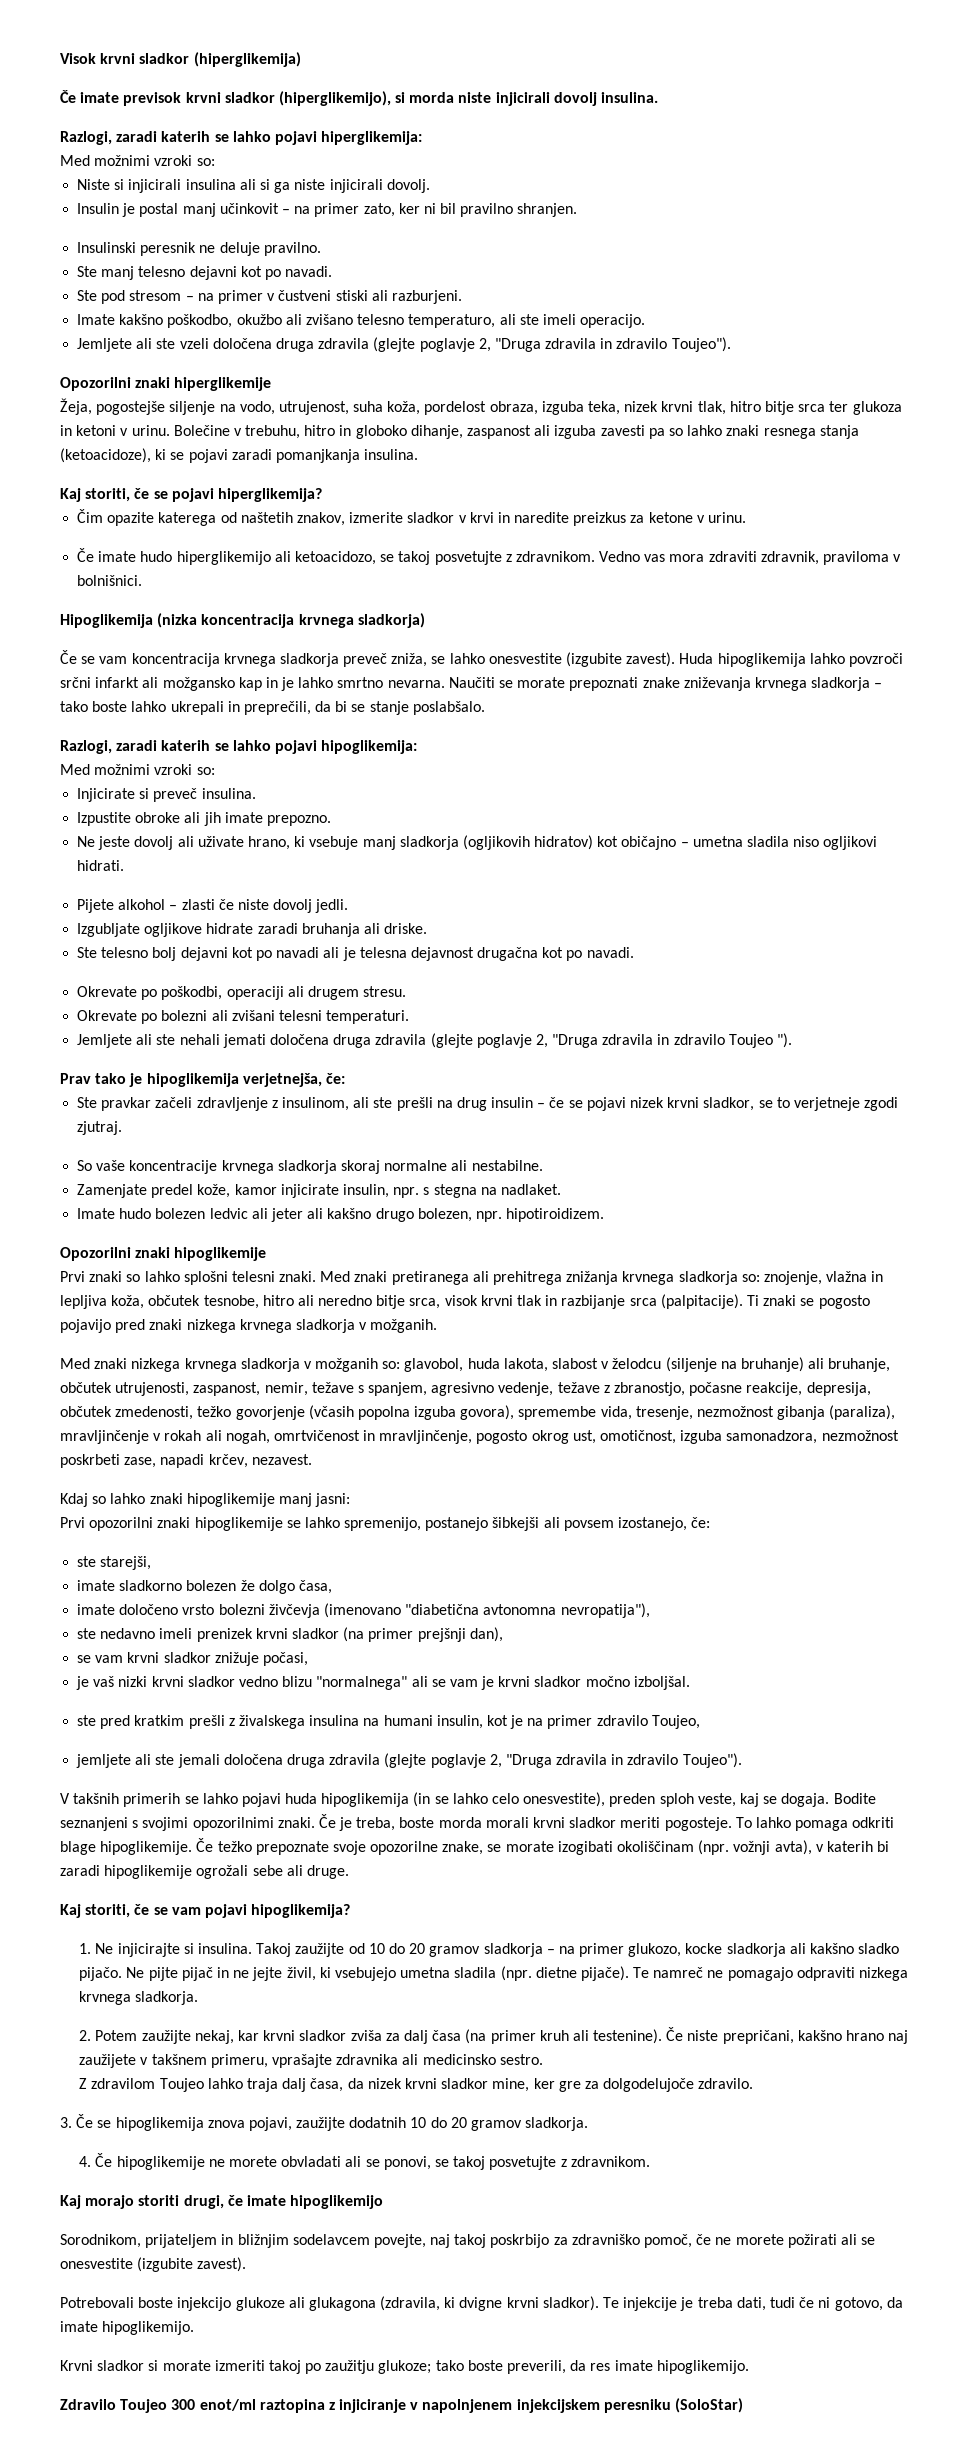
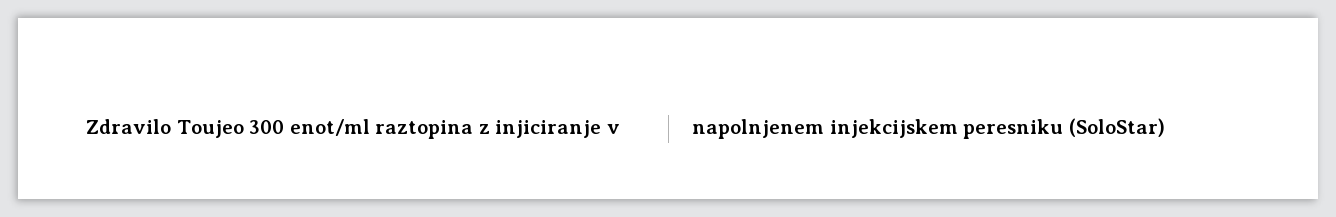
[60,52,301,67] [60,90,659,106] [60,131,423,145] [60,155,215,166] [77,179,430,193] [77,203,578,217] [77,242,321,256] [77,266,333,280] [77,290,462,304] [77,314,646,328] [77,337,731,352] [60,377,272,391] [60,398,902,415] [60,425,859,439] [60,448,419,463] [60,488,322,502] [77,509,747,526] [77,548,902,565] [77,575,143,586] [60,613,425,628] [60,650,903,667] [60,677,883,691] [60,701,485,715] [60,740,418,754] [60,764,215,775] [77,788,256,802] [77,812,331,826] [77,835,878,850] [77,860,125,871] [77,899,349,913] [77,923,428,937] [77,947,634,961] [77,986,407,1000] [77,1010,410,1024] [77,1033,793,1048] [60,1073,345,1087] [77,1097,899,1111] [77,1121,123,1135] [77,1160,543,1174] [77,1184,561,1198] [77,1208,605,1222] [60,1247,267,1261] [60,1271,884,1285] [60,1294,870,1309] [60,1319,438,1333] [60,1357,891,1372] [60,1382,871,1396] [60,1405,896,1420] [60,1430,899,1444] [60,1454,312,1468] [60,1493,351,1507] [60,1517,711,1531] [77,1556,152,1570] [77,1580,332,1594] [77,1603,650,1618] [77,1627,503,1642] [77,1652,308,1666] [76,1676,690,1690] [77,1715,700,1729] [76,1753,742,1768] [60,1792,876,1807] [60,1814,895,1831] [60,1838,890,1855] [60,1865,349,1879] [60,1904,351,1918] [79,1943,900,1957] [79,1966,908,1981] [79,1991,199,2005] [79,2027,909,2044] [79,2054,543,2068] [79,2078,754,2092] [60,2114,589,2131] [79,2153,650,2170] [60,2195,384,2209] [60,2234,876,2248] [60,2257,247,2272] [60,2296,903,2311] [60,2321,195,2335] [60,2360,749,2374] Visok krvni sladkor (hiperglikemija) // Če imate previsok krvni sladkor (hiperglikemijo), si morda niste injicirali dovolj insulina. // Razlogi, zaradi katerih se lahko pojavi hiperglikemija: // Med možnimi vzroki so: // Niste si injicirali insulina ali si ga niste injicirali dovolj. // Insulin je postal manj učinkovit – na primer zato, ker ni bil pravilno shranjen. // Insulinski peresnik ne deluje pravilno. // Ste manj telesno dejavni kot po navadi. // Ste pod stresom – na primer v čustveni stiski ali razburjeni. // Imate kakšno poškodbo, okužbo ali zvišano telesno temperaturo, ali ste imeli operacijo. // Jemljete ali ste vzeli določena druga zdravila (glejte poglavje 2, "Druga zdravila in zdravilo Toujeo"). // Opozorilni znaki hiperglikemije // Žeja, pogostejše siljenje na vodo, utrujenost, suha koža, pordelost obraza, izguba teka, nizek krvni tlak, hitro bitje srca ter glukoza in ketoni v urinu. Bolečine v trebuhu, hitro in globoko dihanje, zaspanost ali izguba zavesti pa so lahko znaki resnega stanja (ketoacidoze), ki se pojavi zaradi pomanjkanja insulina. // Kaj storiti, če se pojavi hiperglikemija? // Čim opazite katerega od naštetih znakov, izmerite sladkor v krvi in naredite preizkus za ketone v urinu. // Če imate hudo hiperglikemijo ali ketoacidozo, se takoj posvetujte z zdravnikom. Vedno vas mora zdraviti zdravnik, praviloma v bolnišnici. // Hipoglikemija (nizka koncentracija krvnega sladkorja) // Če se vam koncentracija krvnega sladkorja preveč zniža, se lahko onesvestite (izgubite zavest). Huda hipoglikemija lahko povzroči srčni infarkt ali možgansko kap in je lahko smrtno nevarna. Naučiti se morate prepoznati znake zniževanja krvnega sladkorja – tako boste lahko ukrepali in preprečili, da bi se stanje poslabšalo. // Razlogi, zaradi katerih se lahko pojavi hipoglikemija: // Med možnimi vzroki so: // Injicirate si preveč insulina. // Izpustite obroke ali jih imate prepozno. // Ne jeste dovolj ali uživate hrano, ki vsebuje manj sladkorja (ogljikovih hidratov) kot običajno – umetna sladila niso ogljikovi hidrati. // Pijete alkohol – zlasti če niste dovolj jedli. // Izgubljate ogljikove hidrate zaradi bruhanja ali driske. // Ste telesno bolj dejavni kot po navadi ali je telesna dejavnost drugačna kot po navadi. // Okrevate po poškodbi, operaciji ali drugem stresu. // Okrevate po bolezni ali zvišani telesni temperaturi. // Jemljete ali ste nehali jemati določena druga zdravila (glejte poglavje 2, "Druga zdravila in zdravilo Toujeo "). // Prav tako je hipoglikemija verjetnejša, če: // Ste pravkar začeli zdravljenje z insulinom, ali ste prešli na drug insulin – če se pojavi nizek krvni sladkor, se to verjetneje zgodi zjutraj. // So vaše koncentracije krvnega sladkorja skoraj normalne ali nestabilne. // Zamenjate predel kože, kamor injicirate insulin, npr. s stegna na nadlaket. // Imate hudo bolezen ledvic ali jeter ali kakšno drugo bolezen, npr. hipotiroidizem. // Opozorilni znaki hipoglikemije // Prvi znaki so lahko splošni telesni znaki. Med znaki pretiranega ali prehitrega znižanja krvnega sladkorja so: znojenje, vlažna in lepljiva koža, občutek tesnobe, hitro ali neredno bitje srca, visok krvni tlak in razbijanje srca (palpitacije). Ti znaki se pogosto pojavijo pred znaki nizkega krvnega sladkorja v možganih. // Med znaki nizkega krvnega sladkorja v možganih so: glavobol, huda lakota, slabost v želodcu (siljenje na bruhanje) ali bruhanje, občutek utrujenosti, zaspanost, nemir, težave s spanjem, agresivno vedenje, težave z zbranostjo, počasne reakcije, depresija, občutek zmedenosti, težko govorjenje (včasih popolna izguba govora), spremembe vida, tresenje, nezmožnost gibanja (paraliza), mravljinčenje v rokah ali nogah, omrtvičenost in mravljinčenje, pogosto okrog ust, omotičnost, izguba samonadzora, nezmožnost poskrbeti zase, napadi krčev, nezavest. // Kdaj so lahko znaki hipoglikemije manj jasni: // Prvi opozorilni znaki hipoglikemije se lahko spremenijo, postanejo šibkejši ali povsem izostanejo, če: // ste starejši, // imate sladkorno bolezen že dolgo časa, // imate določeno vrsto bolezni živčevja (imenovano "diabetična avtonomna nevropatija"), // ste nedavno imeli prenizek krvni sladkor (na primer prejšnji dan), // se vam krvni sladkor znižuje počasi, // je vaš nizki krvni sladkor vedno blizu "normalnega" ali se vam je krvni sladkor močno izboljšal. // ste pred kratkim prešli z živalskega insulina na humani insulin, kot je na primer zdravilo Toujeo, // jemljete ali ste jemali določena druga zdravila (glejte poglavje 2, "Druga zdravila in zdravilo Toujeo"). // V takšnih primerih se lahko pojavi huda hipoglikemija (in se lahko celo onesvestite), preden sploh veste, kaj se dogaja. Bodite seznanjeni s svojimi opozorilnimi znaki. Če je treba, boste morda morali krvni sladkor meriti pogosteje. To lahko pomaga odkriti blage hipoglikemije. Če težko prepoznate svoje opozorilne znake, se morate izogibati okoliščinam (npr. vožnji avta), v katerih bi zaradi hipoglikemije ogrožali sebe ali druge. // Kaj storiti, če se vam pojavi hipoglikemija? // 1. Ne injicirajte si insulina. Takoj zaužijte od 10 do 20 gramov sladkorja – na primer glukozo, kocke sladkorja ali kakšno sladko pijačo. Ne pijte pijač in ne jejte živil, ki vsebujejo umetna sladila (npr. dietne pijače). Te namreč ne pomagajo odpraviti nizkega krvnega sladkorja. // 2. Potem zaužijte nekaj, kar krvni sladkor zviša za dalj časa (na primer kruh ali testenine). Če niste prepričani, kakšno hrano naj zaužijete v takšnem primeru, vprašajte zdravnika ali medicinsko sestro. // Z zdravilom Toujeo lahko traja dalj časa, da nizek krvni sladkor mine, ker gre za dolgodelujoče zdravilo. // 3. Če se hipoglikemija znova pojavi, zaužijte dodatnih 10 do 20 gramov sladkorja. // 4. Če hipoglikemije ne morete obvladati ali se ponovi, se takoj posvetujte z zdravnikom. // Kaj morajo storiti drugi, če imate hipoglikemijo // Sorodnikom, prijateljem in bližnjim sodelavcem povejte, naj takoj poskrbijo za zdravniško pomoč, če ne morete požirati ali se onesvestite (izgubite zavest). // Potrebovali boste injekcijo glukoze ali glukagona (zdravila, ki dvigne krvni sladkor). Te injekcije je treba dati, tudi če ni gotovo, da imate hipoglikemijo. // Krvni sladkor si morate izmeriti takoj po zaužitju glukoze; tako boste preverili, da res imate hipoglikemijo. // -> (86, 126) none

